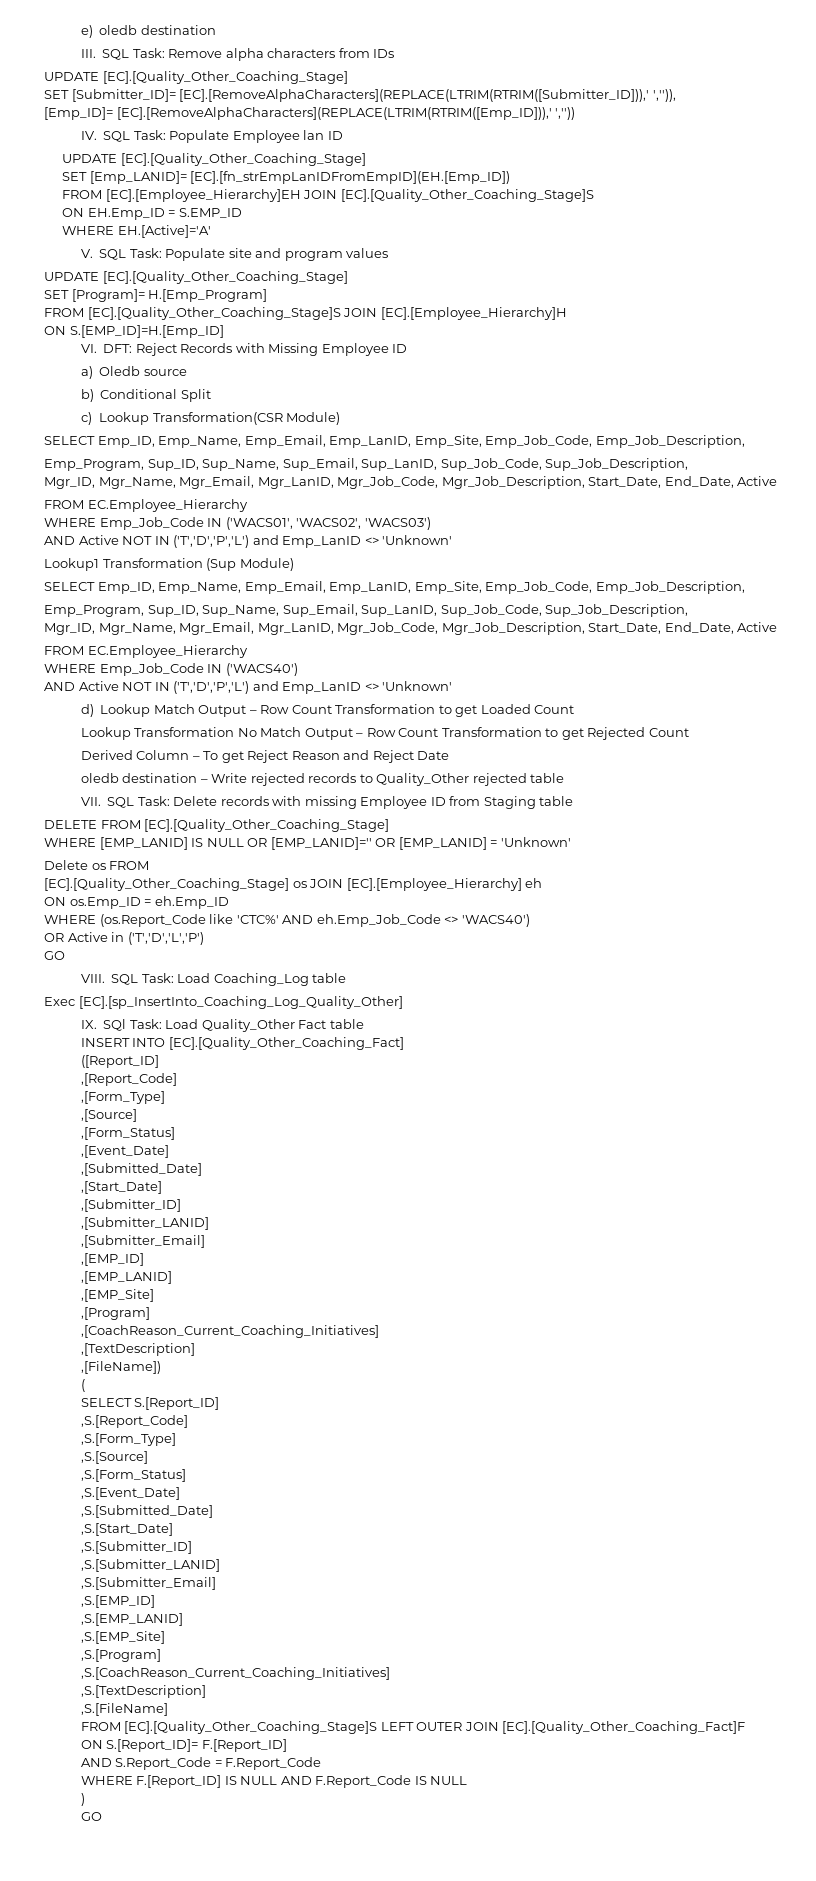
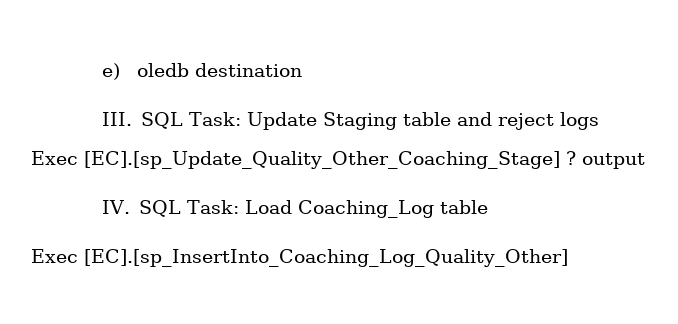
[168,48,395,61] [44,71,348,84] [44,89,676,102] [44,107,576,120] [80,130,343,143] [62,153,366,166] [62,171,511,184] [62,189,594,202] [62,208,242,220] [62,225,211,238] [80,248,389,261] [44,271,348,284] [44,289,268,302] [44,307,567,320] [44,325,224,338] [80,343,408,356] [80,366,187,379] [80,389,211,402] [80,412,341,425] [44,435,745,448] [44,458,689,471] [44,476,778,489] [44,499,248,512] [44,517,431,530] [44,535,453,548] [44,558,294,571] [44,581,745,594] [44,604,689,617] [44,622,778,635] [44,645,248,658] [44,663,298,676] [44,681,453,694] [80,704,575,717] [80,727,689,740] [80,750,450,763] [80,773,565,786] [80,796,574,809] [44,819,390,832] [44,837,571,850] [44,860,150,870] [44,878,543,891] [44,896,229,909] [44,914,530,927] [44,932,204,945] [44,951,65,960] [80,974,105,983] Remove alpha characters from IDs // UPDATE [EC].[Quality_Other_Coaching_Stage] // SET [Submitter_ID]= [EC].[RemoveAlphaCharacters](REPLACE(LTRIM(RTRIM([Submitter_ID])),' ','')), // [Emp_ID]= [EC].[RemoveAlphaCharacters](REPLACE(LTRIM(RTRIM([Emp_ID])),' ','')) // IV. SQL Task: Populate Employee lan ID // UPDATE [EC].[Quality_Other_Coaching_Stage] // SET [Emp_LANID]= [EC].[fn_strEmpLanIDFromEmpID](EH.[Emp_ID]) // FROM [EC].[Employee_Hierarchy]EH JOIN [EC].[Quality_Other_Coaching_Stage]S // ON EH.Emp_ID = S.EMP_ID // WHERE EH.[Active]='A' // V. SQL Task: Populate site and program values // UPDATE [EC].[Quality_Other_Coaching_Stage] // SET [Program]= H.[Emp_Program] // FROM [EC].[Quality_Other_Coaching_Stage]S JOIN [EC].[Employee_Hierarchy]H // ON S.[EMP_ID]=H.[Emp_ID] // VI. DFT: Reject Records with Missing Employee ID // a) Oledb source // b) Conditional Split // c) Lookup Transformation(CSR Module) // SELECT Emp_ID, Emp_Name, Emp_Email, Emp_LanID, Emp_Site, Emp_Job_Code, Emp_Job_Description, // Emp_Program, Sup_ID, Sup_Name, Sup_Email, Sup_LanID, Sup_Job_Code, Sup_Job_Description, // Mgr_ID, Mgr_Name, Mgr_Email, Mgr_LanID, Mgr_Job_Code, Mgr_Job_Description, Start_Date, End_Date, Active // FROM EC.Employee_Hierarchy // WHERE Emp_Job_Code IN ('WACS01', 'WACS02', 'WACS03') // AND Active NOT IN ('T','D','P','L') and Emp_LanID <> 'Unknown' // Lookup1 Transformation (Sup Module) // SELECT Emp_ID, Emp_Name, Emp_Email, Emp_LanID, Emp_Site, Emp_Job_Code, Emp_Job_Description, // Emp_Program, Sup_ID, Sup_Name, Sup_Email, Sup_LanID, Sup_Job_Code, Sup_Job_Description, // Mgr_ID, Mgr_Name, Mgr_Email, Mgr_LanID, Mgr_Job_Code, Mgr_Job_Description, Start_Date, End_Date, Active // FROM EC.Employee_Hierarchy // WHERE Emp_Job_Code IN ('WACS40') // AND Active NOT IN ('T','D','P','L') and Emp_LanID <> 'Unknown' // d) Lookup Match Output – Row Count Transformation to get Loaded Count // Lookup Transformation No Match Output – Row Count Transformation to get Rejected Count // Derived Column – To get Reject Reason and Reject Date // oledb destination – Write rejected records to Quality_Other rejected table // VII. SQL Task: Delete records with missing Employee ID from Staging table // DELETE FROM [EC].[Quality_Other_Coaching_Stage] // WHERE [EMP_LANID] IS NULL OR [EMP_LANID]='' OR [EMP_LANID] = 'Unknown' // Delete os FROM // [EC].[Quality_Other_Coaching_Stage] os JOIN [EC].[Employee_Hierarchy] eh // ON os.Emp_ID = eh.Emp_ID // WHERE (os.Report_Code like 'CTC%' AND eh.Emp_Job_Code <> 'WACS40') // OR Active in ('T','D','L','P') // GO // VIII. -> [247,112,600,130] [31,151,645,169] [101,200,130,214] Update Staging table and reject logs // Exec [EC].[sp_Update_Quality_Other_Coaching_Stage] ? output // IV.
[80,1019,364,1032] [80,1037,404,1050] [80,1055,159,1068] [80,1073,177,1086] [80,1091,165,1104] [80,1109,137,1122] [80,1127,175,1140] [80,1145,169,1158] [80,1163,202,1176] [80,1181,162,1194] [80,1199,181,1212] [80,1217,209,1230] [80,1235,205,1248] [80,1253,144,1266] [80,1271,172,1284] [80,1289,154,1302] [80,1307,150,1320] [80,1325,379,1338] [80,1343,195,1356] [80,1361,161,1374] [80,1379,85,1392] [80,1397,220,1410] [80,1415,188,1428] [80,1433,176,1446] [80,1451,148,1464] [80,1469,186,1482] [80,1487,180,1500] [80,1505,213,1518] [80,1523,173,1536] [80,1541,192,1554] [80,1559,220,1572] [80,1577,216,1590] [80,1595,155,1608] [80,1613,183,1626] [80,1631,165,1644] [80,1649,161,1662] [80,1667,390,1680] [80,1685,206,1698] [80,1703,168,1716] [80,1721,746,1734] [80,1739,287,1752] [80,1757,322,1770] [80,1775,468,1788] [80,1793,85,1806] [80,1812,102,1821] // IX. SQl Task: Load Quality_Other Fact table // INSERT INTO [EC].[Quality_Other_Coaching_Fact] // ([Report_ID] // ,[Report_Code] // ,[Form_Type] // ,[Source] // ,[Form_Status] // ,[Event_Date] // ,[Submitted_Date] // ,[Start_Date] // ,[Submitter_ID] // ,[Submitter_LANID] // ,[Submitter_Email] // ,[EMP_ID] // ,[EMP_LANID] // ,[EMP_Site] // ,[Program] // ,[CoachReason_Current_Coaching_Initiatives] // ,[TextDescription] // ,[FileName]) // ( // SELECT S.[Report_ID] // ,S.[Report_Code] // ,S.[Form_Type] // ,S.[Source] // ,S.[Form_Status] // ,S.[Event_Date] // ,S.[Submitted_Date] // ,S.[Start_Date] // ,S.[Submitter_ID] // ,S.[Submitter_LANID] // ,S.[Submitter_Email] // ,S.[EMP_ID] // ,S.[EMP_LANID] // ,S.[EMP_Site] // ,S.[Program] // ,S.[CoachReason_Current_Coaching_Initiatives] // ,S.[TextDescription] // ,S.[FileName] // FROM [EC].[Quality_Other_Coaching_Stage]S LEFT OUTER JOIN [EC].[Quality_Other_Coaching_Fact]F // ON S.[Report_ID]= F.[Report_ID] // AND S.Report_Code = F.Report_Code // WHERE F.[Report_ID] IS NULL AND F.Report_Code IS NULL // ) // GO -> (568, 258) none

